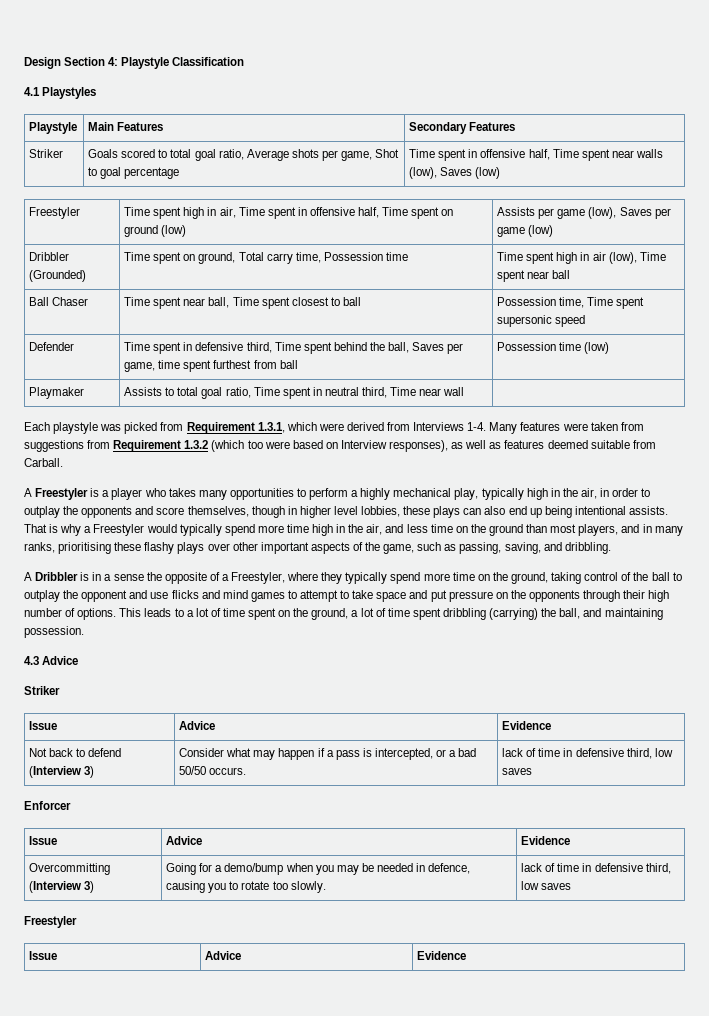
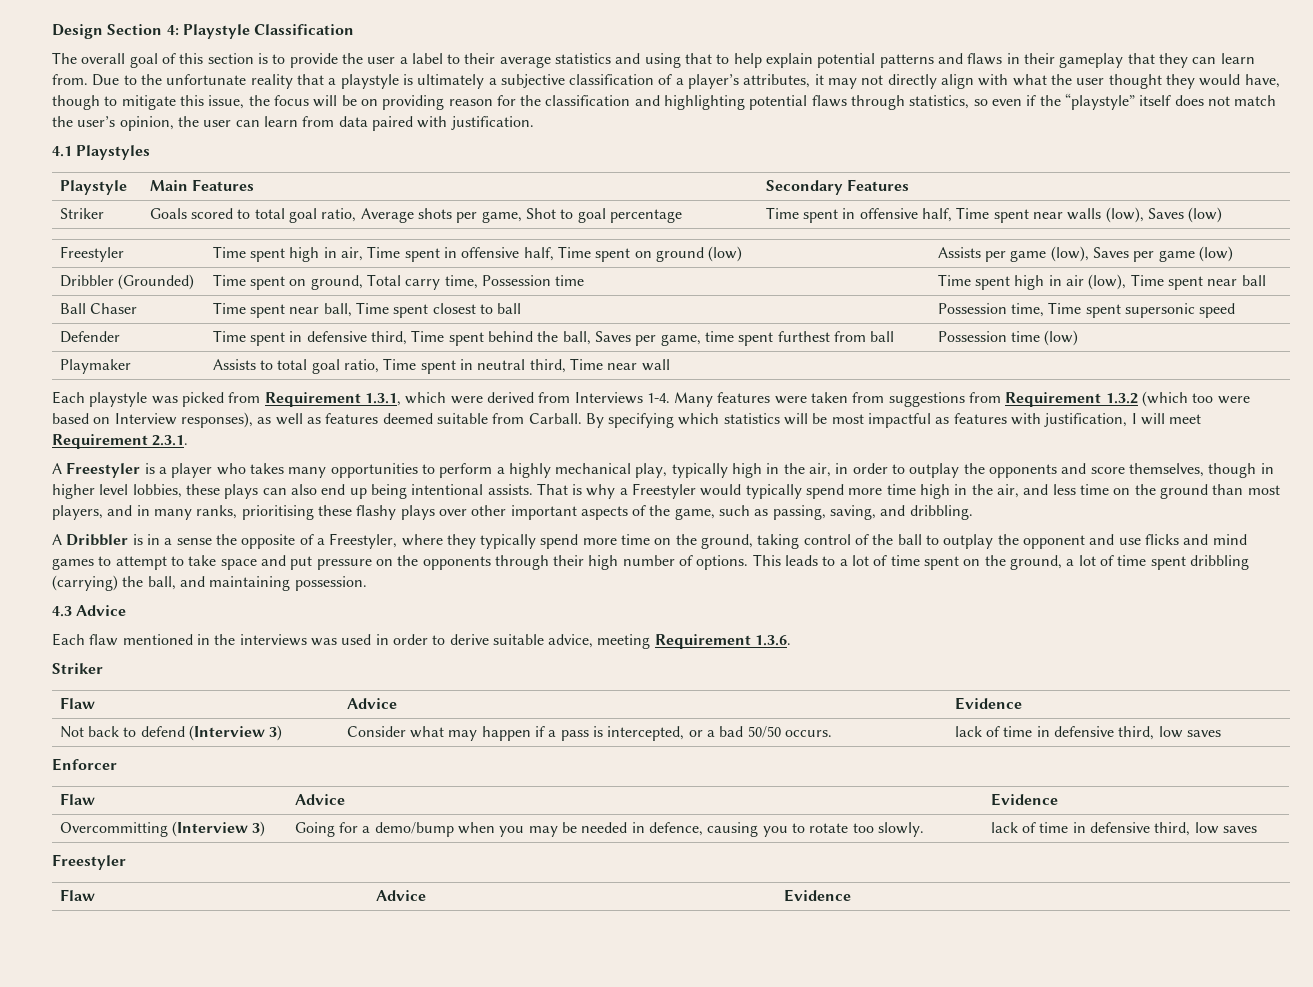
(245, 61) none -> [52,52,1255,68] [52,74,1280,89] [52,93,1277,110] [52,116,534,131] // The overall goal of this section is to provide the user a label to their average statistics and using that to help explain potential patterns and flaws in their gameplay that they can learn from. Due to the unfortunate reality that a playstyle is ultimately a subjective classification of a player’s attributes, it may not directly align with what the user thought they would have, though to mitigate this issue, the focus will be on providing reason for the classification and highlighting potential flaws through statistics, so even if the “playstyle” itself does not match the user’s opinion, the user can learn from data paired with justification.
(63, 462) none -> [585,413,1202,428] [52,434,189,449] By specifying which statistics will be most impactful as features with justification, I will meet Requirement 2.3.1.
(79, 660) none -> [52,633,792,649] // Each flaw mentioned in the interviews was used in order to derive suitable advice, meeting Requirement 1.3.6.
[29,721,58,730] Issue -> [59,697,95,709] Flaw
[29,836,58,845] Issue -> [59,793,95,805] Flaw
[29,951,58,960] Issue -> [59,889,95,901] Flaw

